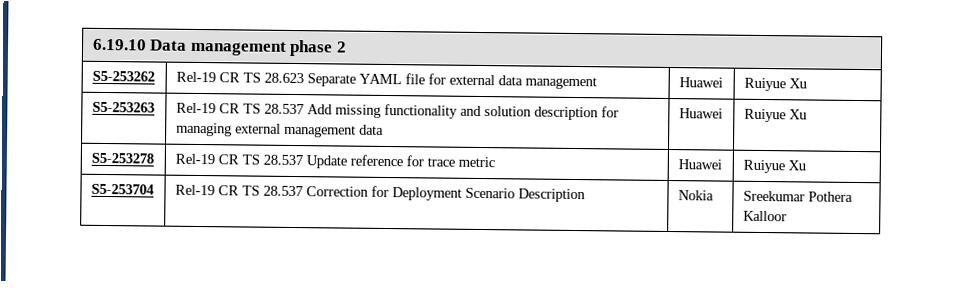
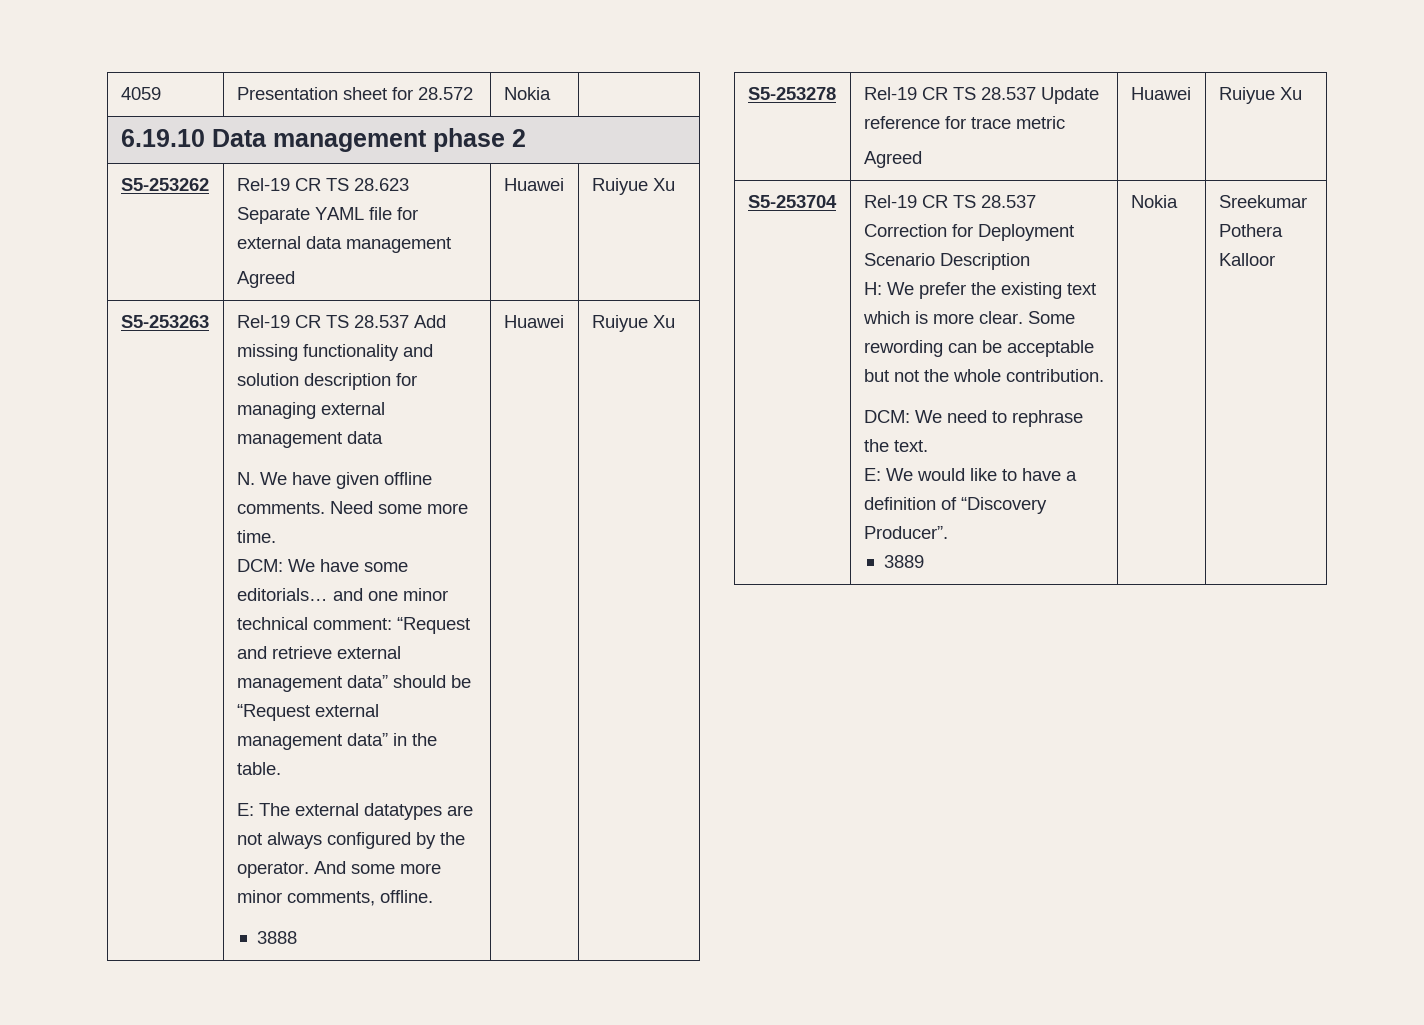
(92, 44) none -> [120,87,161,100] [236,87,473,100] [503,87,551,100] 4059 | Presentation sheet for 28.572 | Nokia | //
(597, 83) none -> [236,271,295,288] // Agreed
(384, 129) none -> [236,472,432,489] [236,501,468,514] [236,530,276,543] [236,559,408,572] [236,588,448,601] [236,617,470,634] [236,646,401,659] [236,675,471,692] [236,704,379,721] [236,733,437,750] [236,762,281,775] [236,803,473,820] [236,832,465,849] [236,861,441,878] [236,890,433,906] [256,931,297,944] // N. We have given offline comments. Need some more time. // DCM: We have some editorials… and one minor technical comment: “Request and retrieve external management data” should be “Request external management data” in the table. // E: The external datatypes are not always configured by the operator. And some more minor comments, offline. // 3888
(495, 162) none -> [863,151,922,168] // Agreed
(586, 195) none -> [863,282,1096,299] [862,311,1075,324] [863,340,1094,357] [863,369,1104,382] [863,410,1083,427] [863,439,928,452] [863,468,1077,481] [863,497,1047,514] [863,526,948,539] [883,555,924,568] // H: We prefer the existing text which is more clear. Some rewording can be acceptable but not the whole contribution. // DCM: We need to rephrase the text. // E: We would like to have a definition of “Discovery Producer”. // 3889

